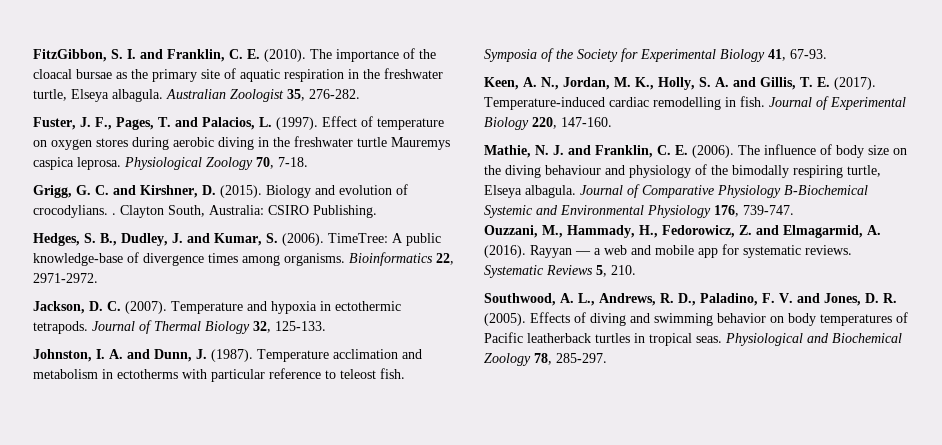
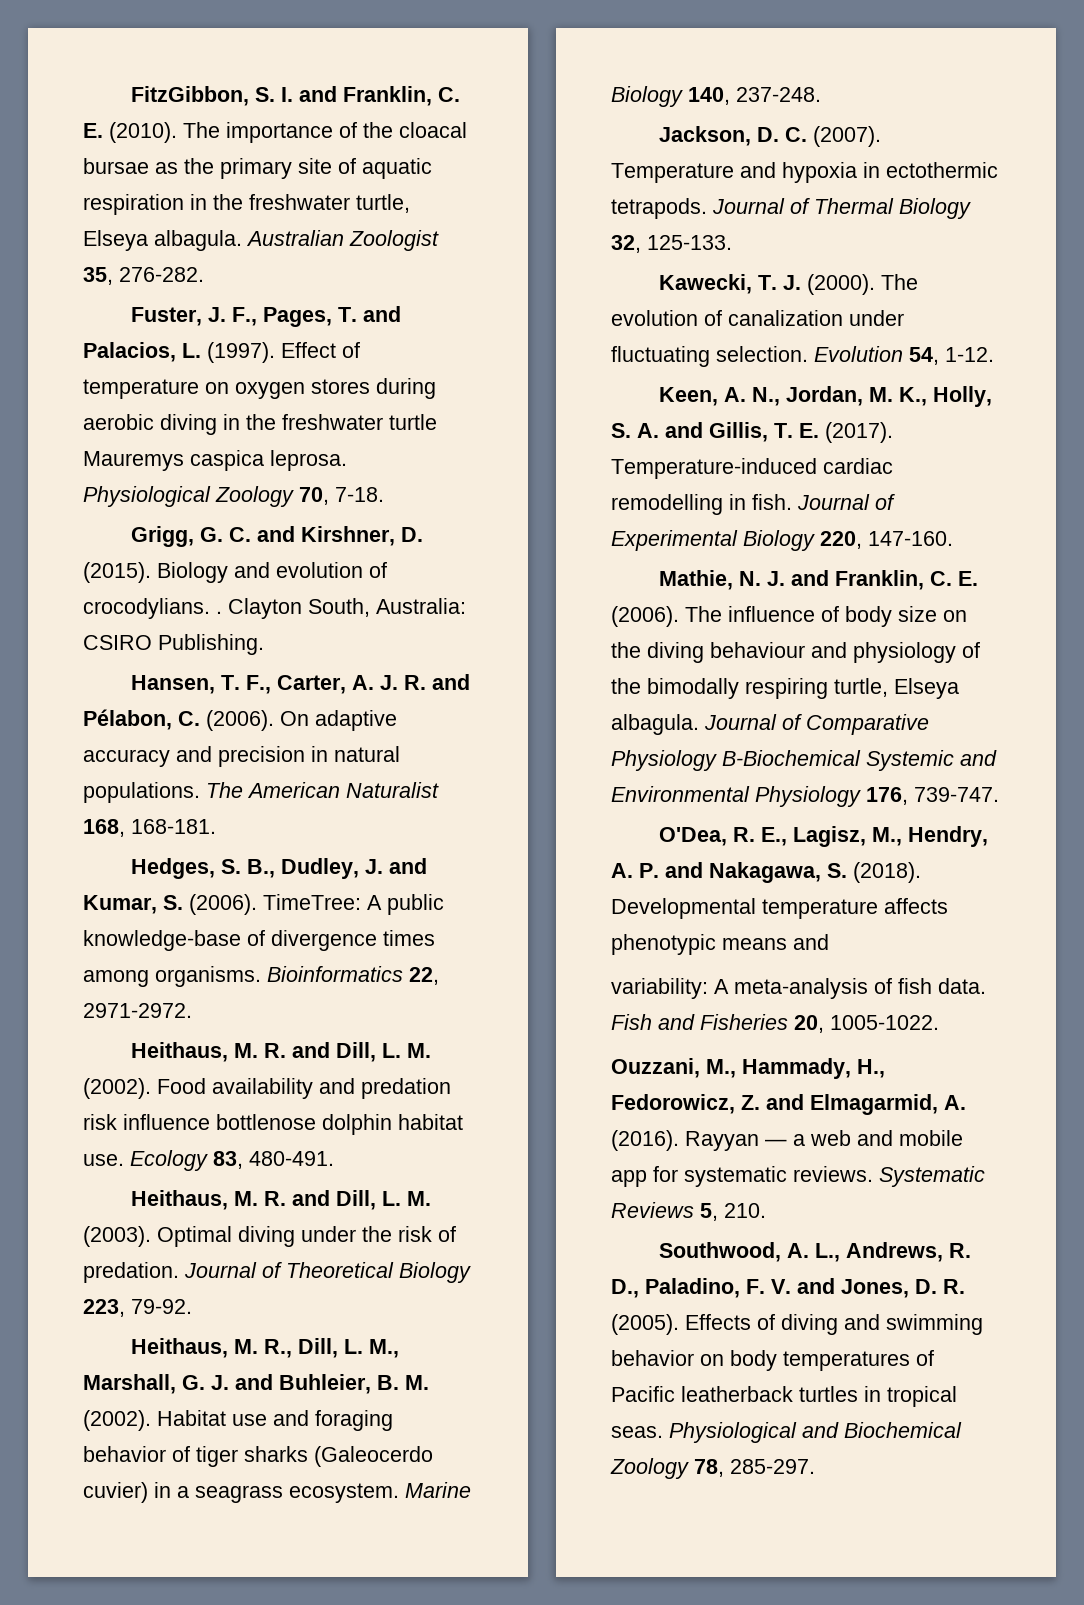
(377, 211) none -> [130,674,470,694] [83,709,397,731] [83,746,400,767] [83,782,439,803] [83,819,216,837] // Hansen, T. F., Carter, A. J. R. and Pélabon, C. (2006). On adaptive accuracy and precision in natural populations. The American Naturalist 168, 168-181.
(98, 278) none -> [130,1042,431,1062] [83,1078,451,1099] [83,1114,463,1135] [83,1150,334,1171] [130,1190,431,1210] [83,1226,456,1247] [83,1262,471,1283] [83,1299,192,1317] [130,1338,399,1358] [83,1374,429,1394] [83,1410,393,1431] [83,1446,433,1467] [83,1482,471,1503] [611,86,821,107] // Heithaus, M. R. and Dill, L. M. (2002). Food availability and predation risk influence bottlenose dolphin habitat use. Ecology 83, 480-491. // Heithaus, M. R. and Dill, L. M. (2003). Optimal diving under the risk of predation. Journal of Theoretical Biology 223, 79-92. // Heithaus, M. R., Dill, L. M., Marshall, G. J. and Buhleier, B. M. (2002). Habitat use and foraging behavior of tiger sharks (Galeocerdo cuvier) in a seagrass ecosystem. Marine Biology 140, 237-248.
[33,349,422,362] [33,368,405,382] [484,48,827,62] Johnston, I. A. and Dunn, J. (1987). Temperature acclimation and metabolism in ectotherms with particular reference to teleost fish. Symposia of the Society for Experimental Biology 41, 67-93. -> [658,274,918,295] [611,310,904,326] [611,346,994,367] Kawecki, T. J. (2000). The evolution of canalization under fluctuating selection. Evolution 54, 1-12.
(794, 210) none -> [658,826,988,847] [611,862,921,883] [611,898,948,919] [611,934,829,955] [611,978,986,999] [611,1014,939,1033] // O'Dea, R. E., Lagisz, M., Hendry, A. P. and Nakagawa, S. (2018). Developmental temperature affects phenotypic means and // variability: A meta‐analysis of fish data. Fish and Fisheries 20, 1005-1022.

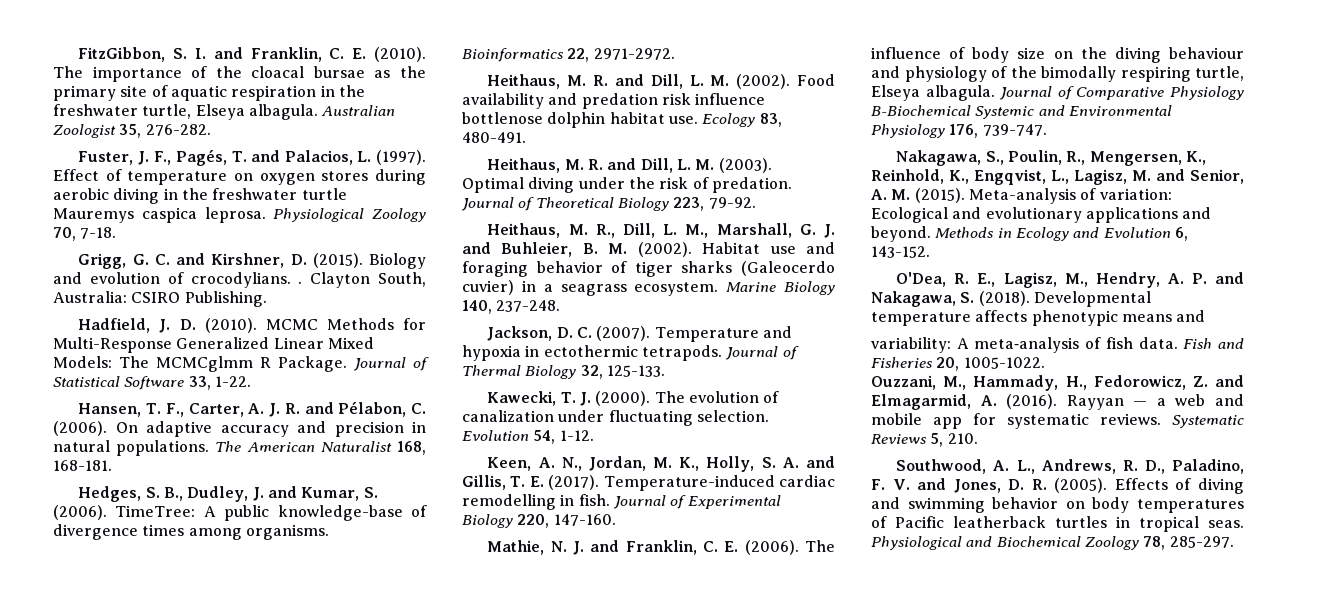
[262,307,332,327] Pages, -> [176,149,228,166] Pagés,
(264, 644) none -> [78,318,426,333] [53,337,374,353] [53,356,429,372] [53,376,251,390] // Hadfield, J. D. (2010). MCMC Methods for Multi-Response Generalized Linear Mixed Models: The MCMCglmm R Package. Journal of Statistical Software 33, 1-22.
(999, 794) none -> [896,150,1206,166] [871,169,1244,185] [871,188,1172,204] [871,207,1212,223] [871,226,1188,242] [871,246,930,258] // Nakagawa, S., Poulin, R., Mengersen, K., Reinhold, K., Engqvist, L., Lagisz, M. and Senior, A. M. (2015). Meta-analysis of variation: Ecological and evolutionary applications and beyond. Methods in Ecology and Evolution 6, 143-152.

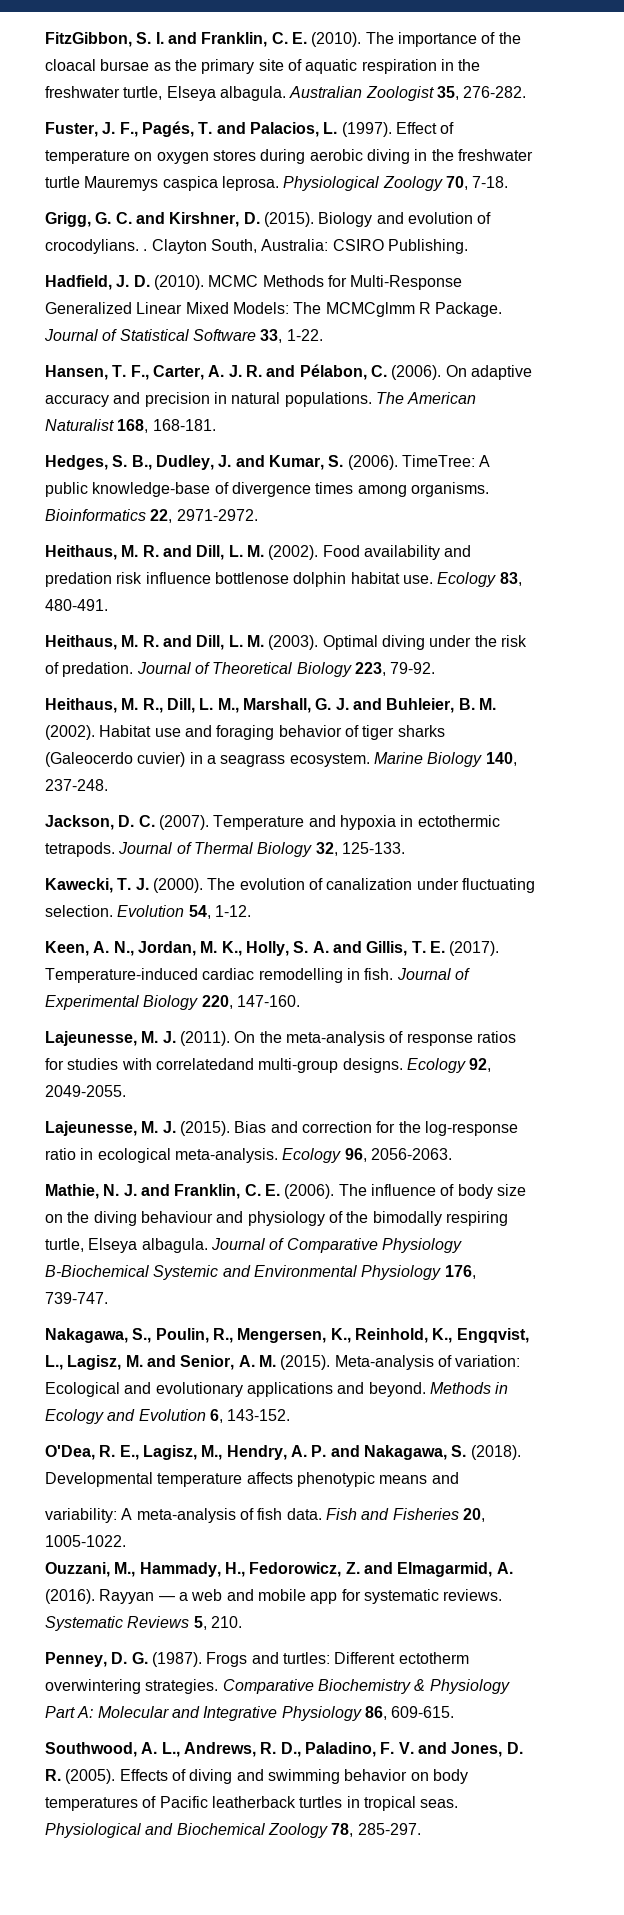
(616, 520) none -> [45,1031,516,1046] [45,1058,492,1073] [45,1085,126,1097] [45,1121,518,1136] [45,1148,452,1163] // Lajeunesse, M. J. (2011). On the meta-analysis of response ratios for studies with correlatedand multi-group designs. Ecology 92, 2049-2055. // Lajeunesse, M. J. (2015). Bias and correction for the log-response ratio in ecological meta-analysis. Ecology 96, 2056-2063.
(978, 438) none -> [45,1652,469,1667] [45,1679,510,1694] [45,1706,455,1721] // Penney, D. G. (1987). Frogs and turtles: Different ectotherm overwintering strategies. Comparative Biochemistry & Physiology Part A: Molecular and Integrative Physiology 86, 609-615.

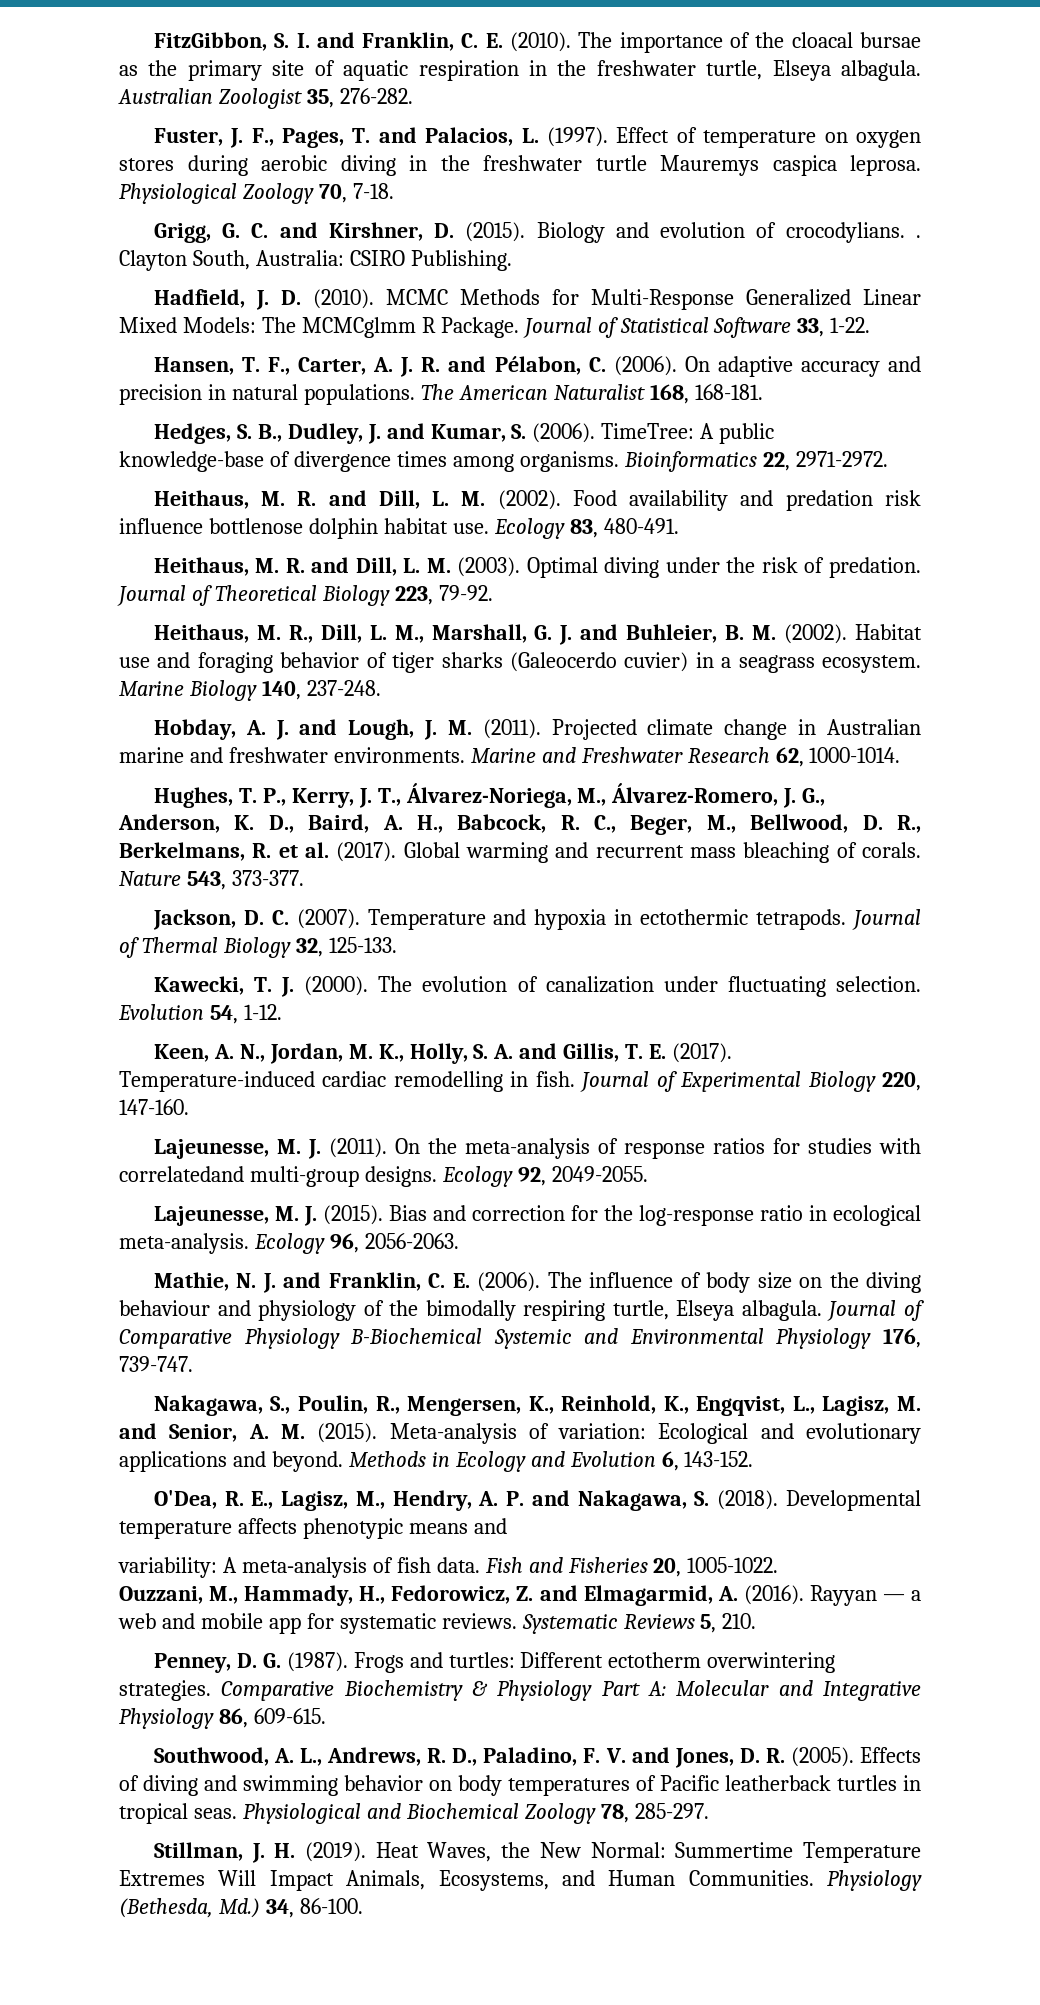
[141,121,194,137] Pagés, -> [282,128,345,148] Pages,
(108, 785) none -> [153,719,922,740] [119,747,901,767] [153,783,826,808] [118,814,921,835] [119,842,922,863] [119,870,304,890] // Hobday, A. J. and Lough, J. M. (2011). Projected climate change in Australian marine and freshwater environments. Marine and Freshwater Research 62, 1000-1014. // Hughes, T. P., Kerry, J. T., Álvarez-Noriega, M., Álvarez-Romero, J. G., Anderson, K. D., Baird, A. H., Babcock, R. C., Beger, M., Bellwood, D. R., Berkelmans, R. et al. (2017). Global warming and recurrent mass bleaching of corals. Nature 543, 373-377.
(421, 1829) none -> [153,1842,921,1863] [119,1870,922,1891] [119,1898,363,1918] // Stillman, J. H. (2019). Heat Waves, the New Normal: Summertime Temperature Extremes Will Impact Animals, Ecosystems, and Human Communities. Physiology (Bethesda, Md.) 34, 86-100.

